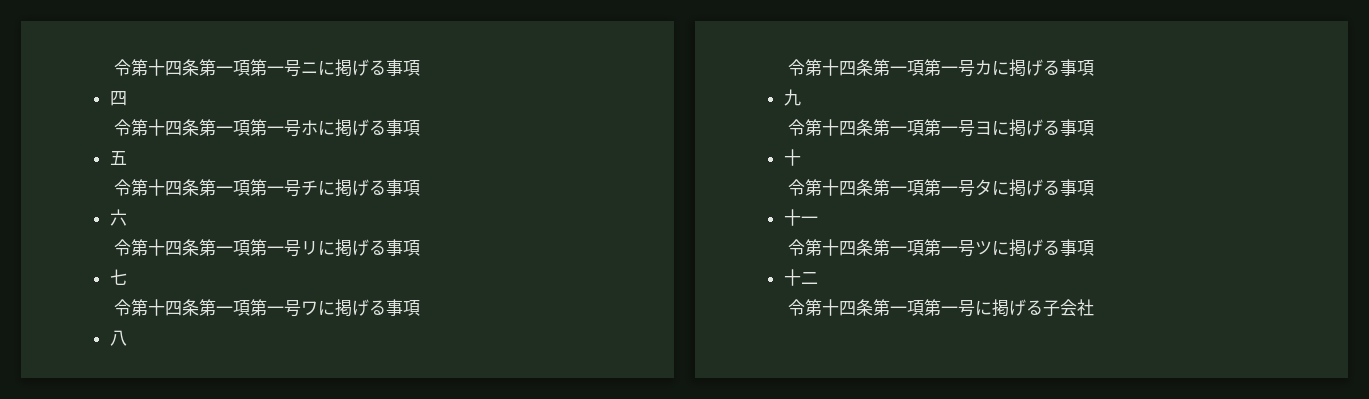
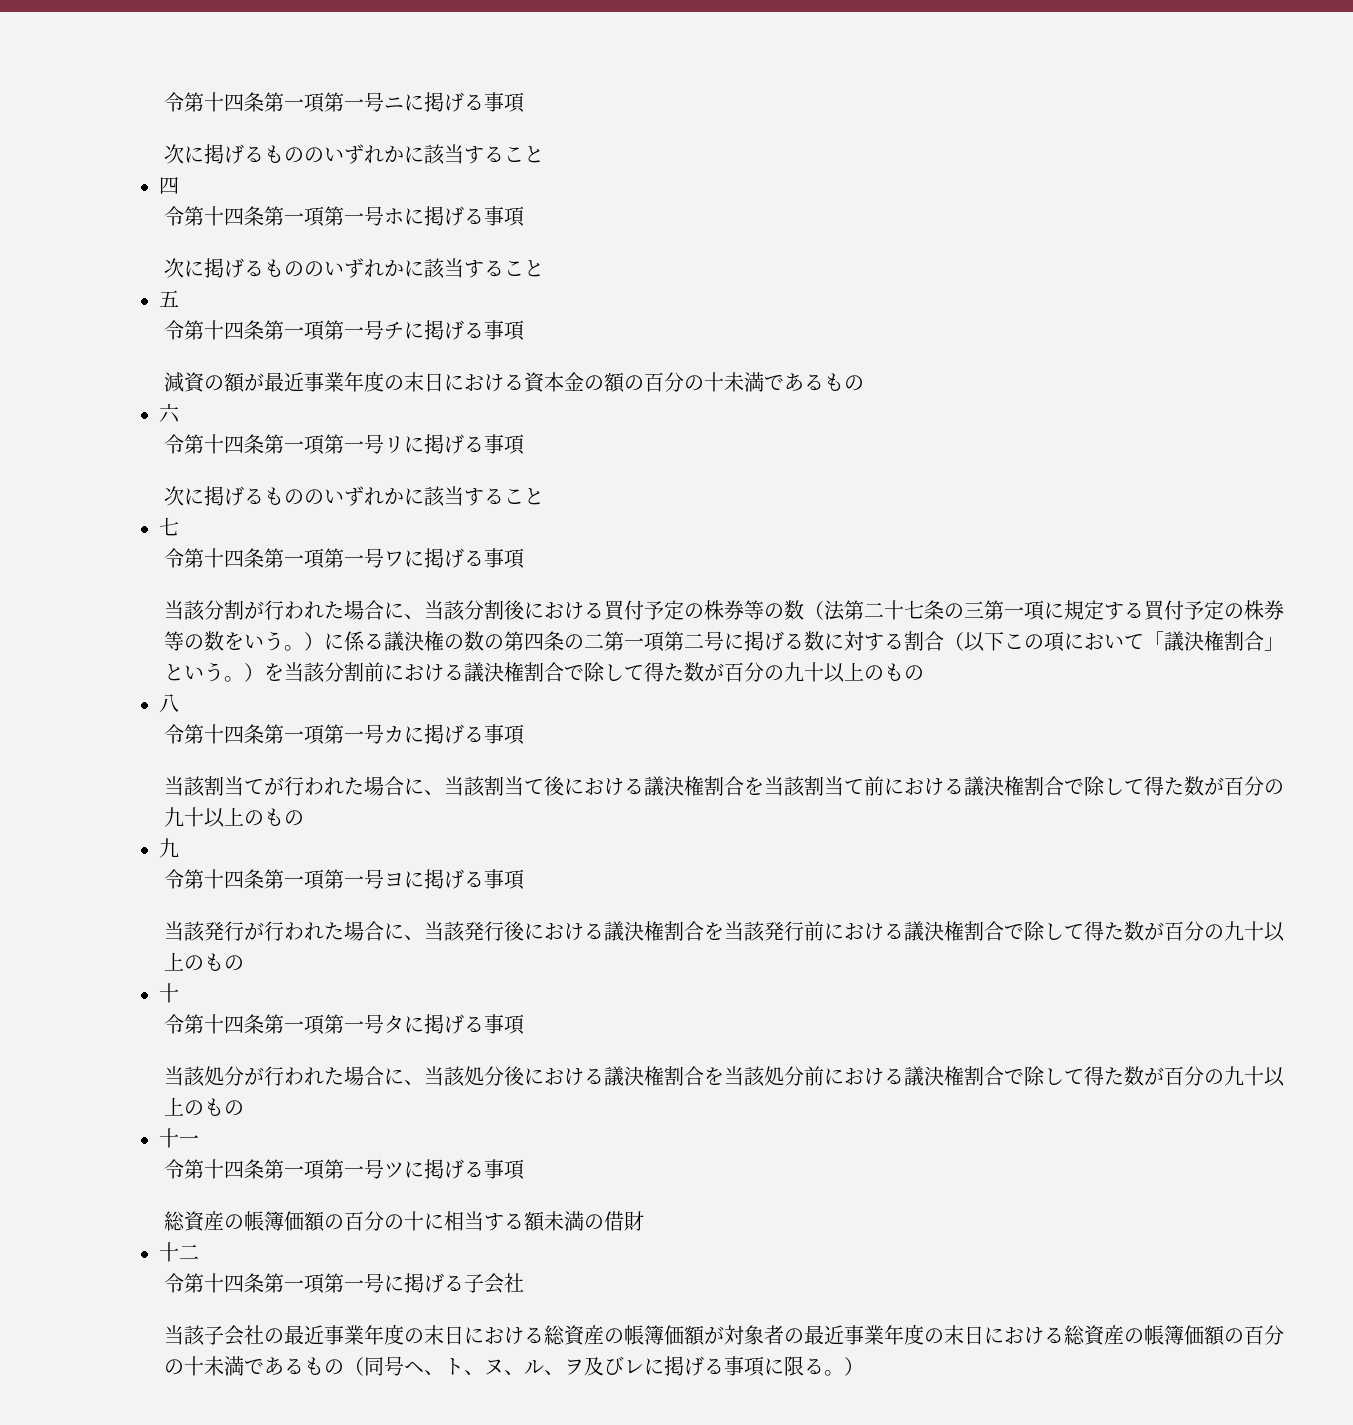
(421, 68) none -> [163,144,544,165] // 次に掲げるもののいずれかに該当すること
(421, 128) none -> [163,258,544,279] // 次に掲げるもののいずれかに該当すること
(421, 188) none -> [163,371,864,393] // 減資の額が最近事業年度の末日における資本金の額の百分の十未満であるもの
(421, 248) none -> [163,486,544,507] // 次に掲げるもののいずれかに該当すること
(421, 308) none -> [163,600,1284,621] [163,631,1284,652] [163,662,924,683] // 当該分割が行われた場合に、当該分割後における買付予定の株券等の数（法第二十七条の三第一項に規定する買付予定の株券等の数をいう。）に係る議決権の数の第四条の二第一項第二号に掲げる数に対する割合（以下この項において「議決権割合」という。）を当該分割前における議決権割合で除して得た数が百分の九十以上のもの
(1095, 68) none -> [163,776,1284,797] [163,807,304,828] // 当該割当てが行われた場合に、当該割当て後における議決権割合を当該割当て前における議決権割合で除して得た数が百分の九十以上のもの
(1095, 128) none -> [163,921,1285,942] [163,952,244,971] // 当該発行が行われた場合に、当該発行後における議決権割合を当該発行前における議決権割合で除して得た数が百分の九十以上のもの
(1095, 188) none -> [163,1066,1285,1087] [163,1097,244,1116] // 当該処分が行われた場合に、当該処分後における議決権割合を当該処分前における議決権割合で除して得た数が百分の九十以上のもの
(1095, 248) none -> [163,1211,644,1232] // 総資産の帳簿価額の百分の十に相当する額未満の借財
(1095, 307) none -> [163,1324,1284,1346] [163,1356,864,1377] // 当該子会社の最近事業年度の末日における総資産の帳簿価額が対象者の最近事業年度の末日における総資産の帳簿価額の百分の十未満であるもの（同号ヘ、ト、ヌ、ル、ヲ及びレに掲げる事項に限る。）

